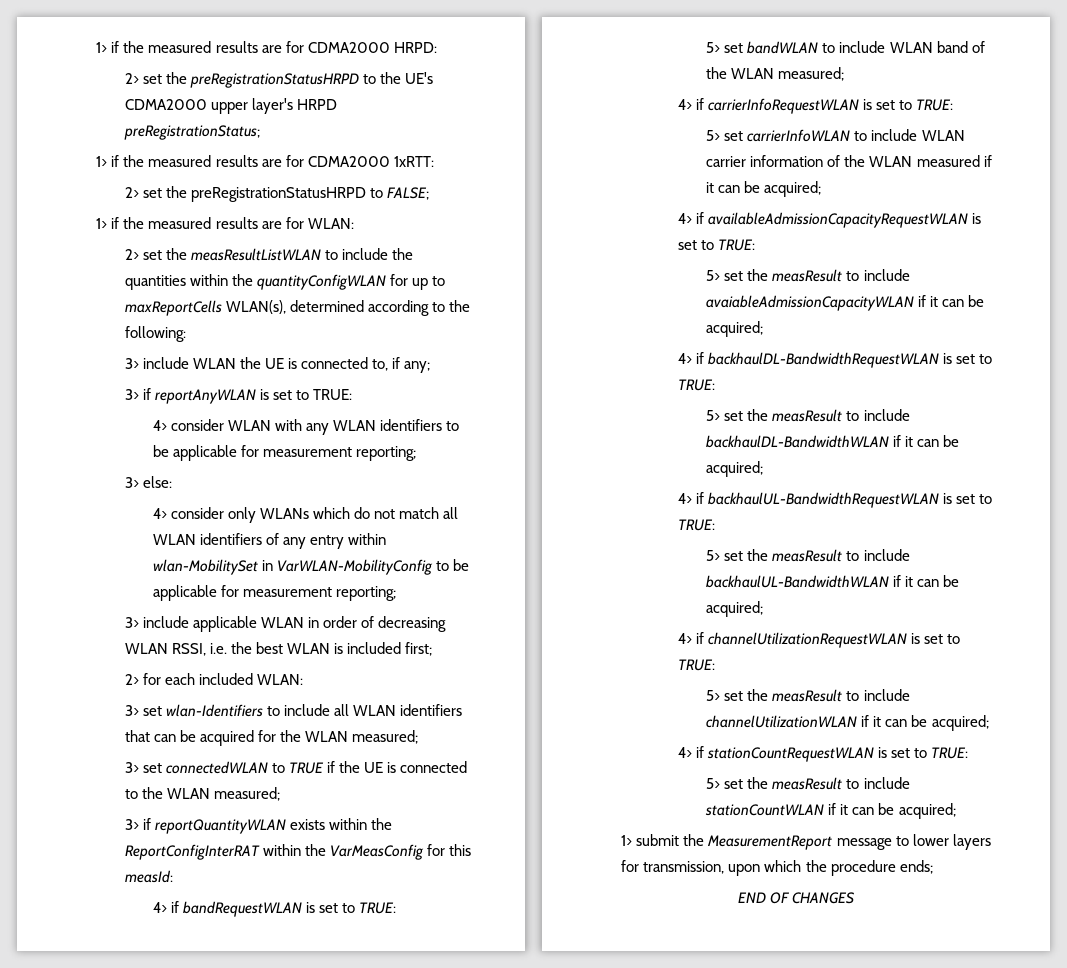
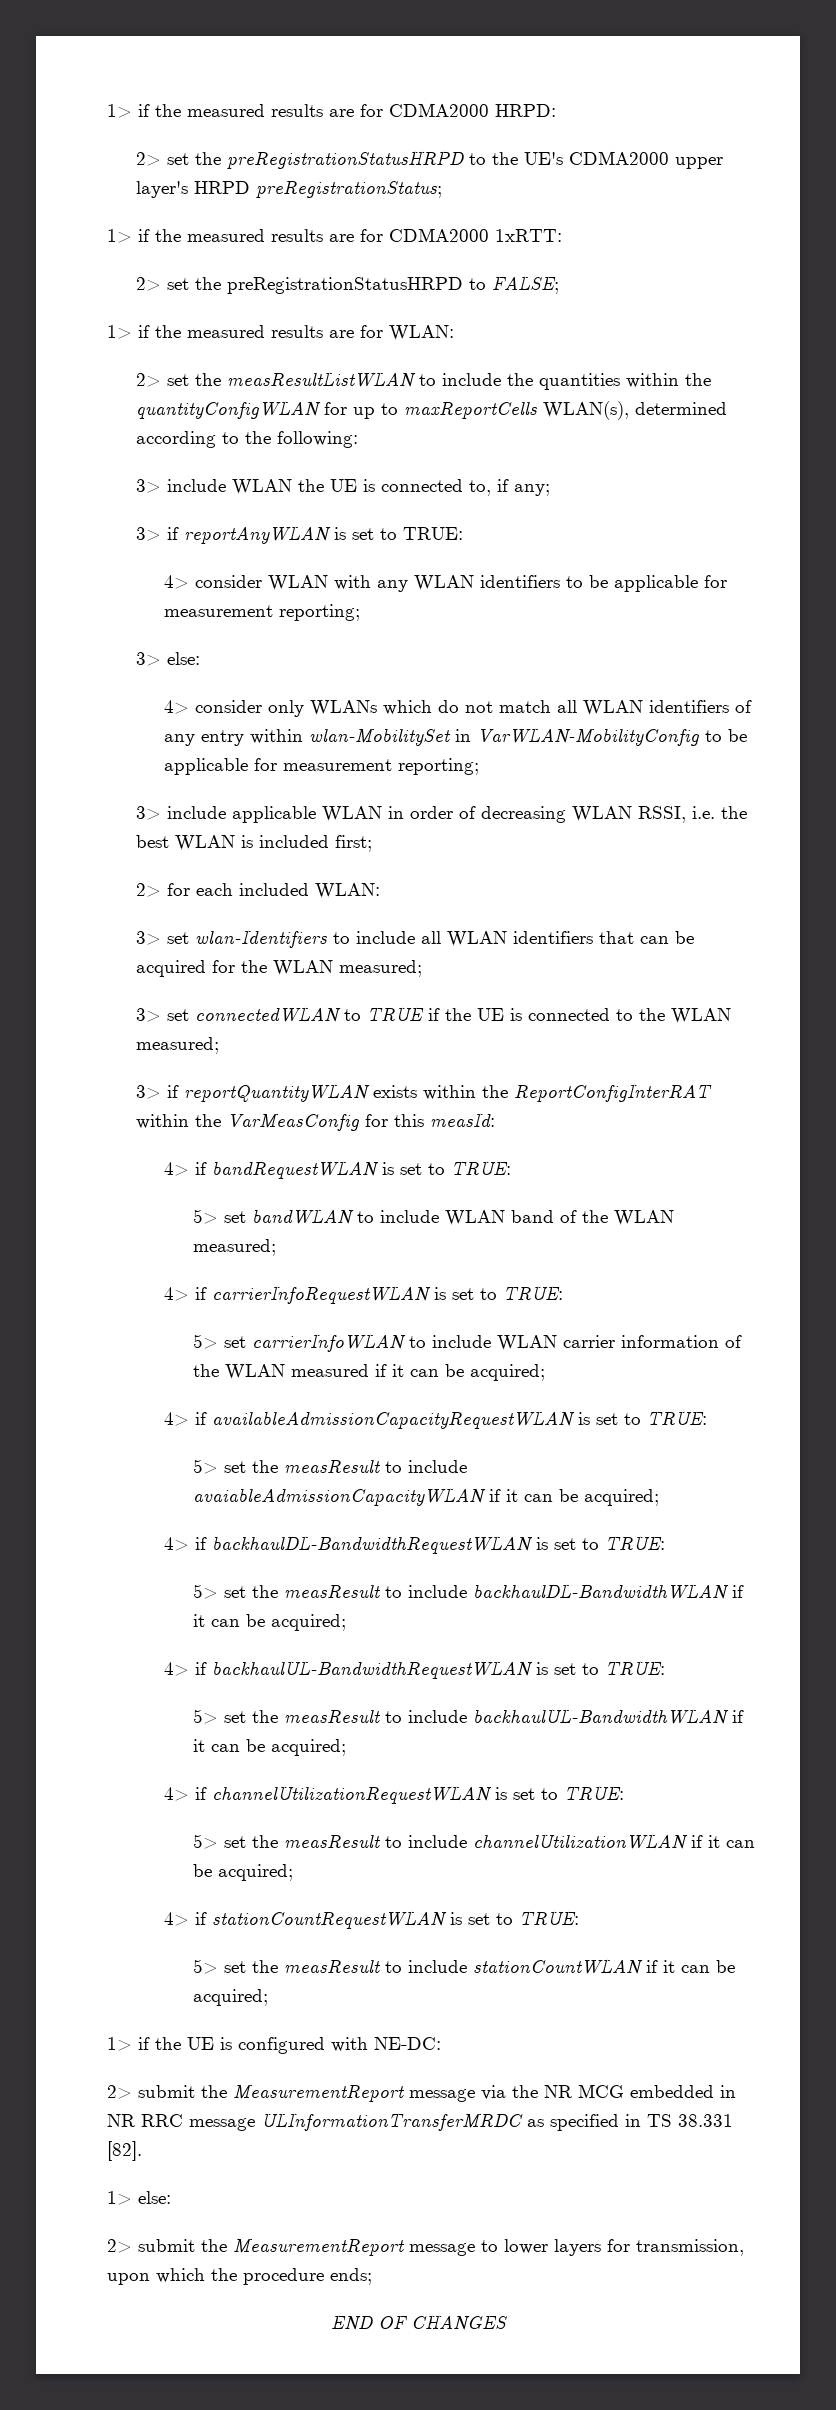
(633, 840) none -> [138,2037,442,2054] [107,2084,737,2102] [107,2113,734,2131] [107,2141,143,2161] [107,2191,172,2205] [107,2239,133,2253] if the UE is configured with NE-DC: // 2> submit the MeasurementReport message via the NR MCG embedded in NR RRC message ULInformationTransferMRDC as specified in TS 38.331 [82]. // 1> else: // 2>

